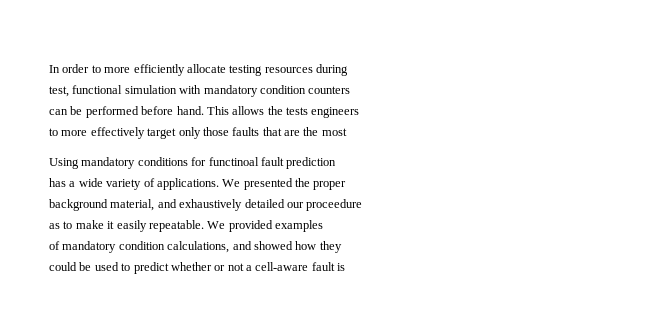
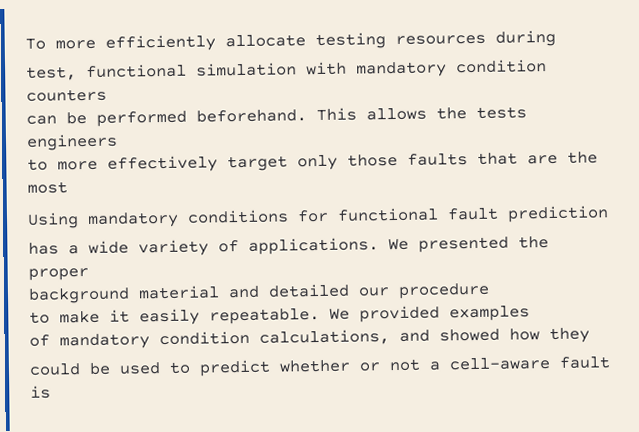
[49,64,101,73] In order to -> [25,38,46,50] To
[141,106,204,115] before hand. -> [196,109,307,123] beforehand.
[208,157,259,166] functinoal -> [337,207,439,222] functional
[110,199,363,211] [49,223,60,229] material, and exhaustively detailed our proceedure // as -> [138,282,490,300] material and detailed our procedure //

